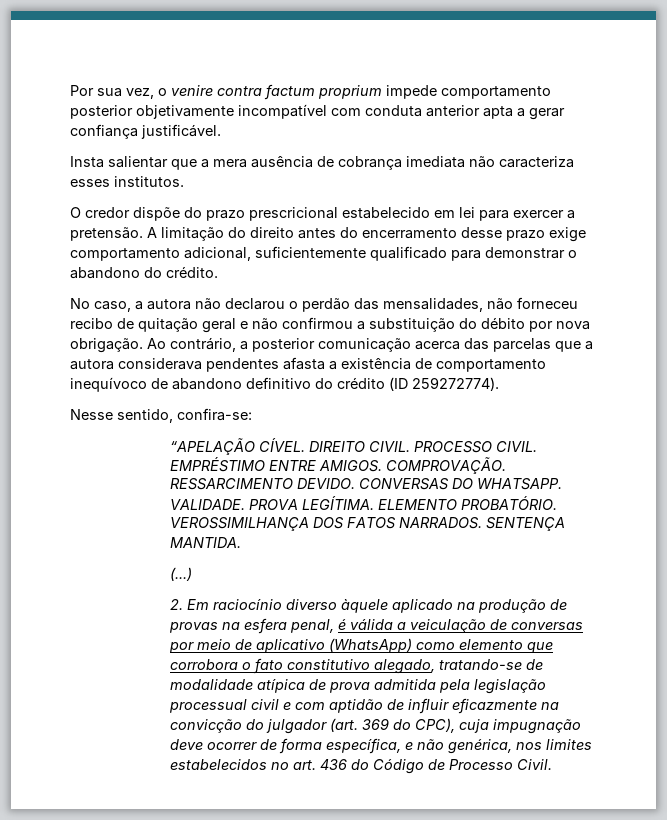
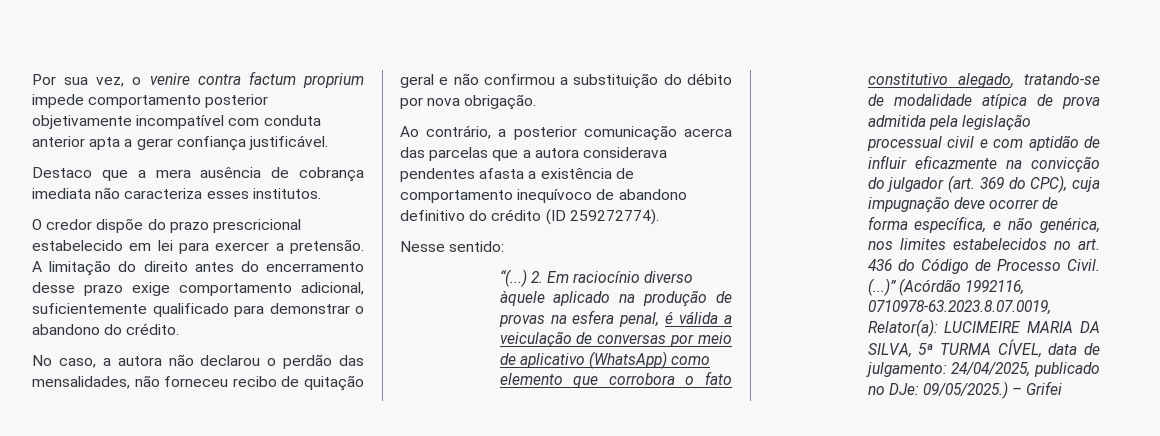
[70,156,168,168] Insta salientar -> [32,167,92,178] Destaco
(143, 345) none -> (537, 102) //
[117,408,252,423] [169,438,537,455] [169,457,506,474] [169,478,562,490] [169,496,557,510] [169,517,565,531] [169,537,241,548] [169,567,192,581] sentido, confira-se: // “APELAÇÃO CÍVEL. DIREITO CIVIL. PROCESSO CIVIL. EMPRÉSTIMO ENTRE AMIGOS. COMPROVAÇÃO. RESSARCIMENTO DEVIDO. CONVERSAS DO WHATSAPP. VALIDADE. PROVA LEGÍTIMA. ELEMENTO PROBATÓRIO. VEROSSIMILHANÇA DOS FATOS NARRADOS. SENTENÇA MANTIDA. // (...) // -> [449,241,505,252] [499,269,527,287] sentido: // “(...)
(552, 764) none -> [867,278,1024,296] [867,300,1051,315] [867,319,1100,337] [867,339,1100,358] [865,362,1100,377] [867,381,1063,399] (...)” (Acórdão 1992116, 0710978-63.2023.8.07.0019, Relator(a): LUCIMEIRE MARIA DA SILVA, 5ª TURMA CÍVEL, data de julgamento: 24/04/2025, publicado no DJe: 09/05/2025.) – Grifei

